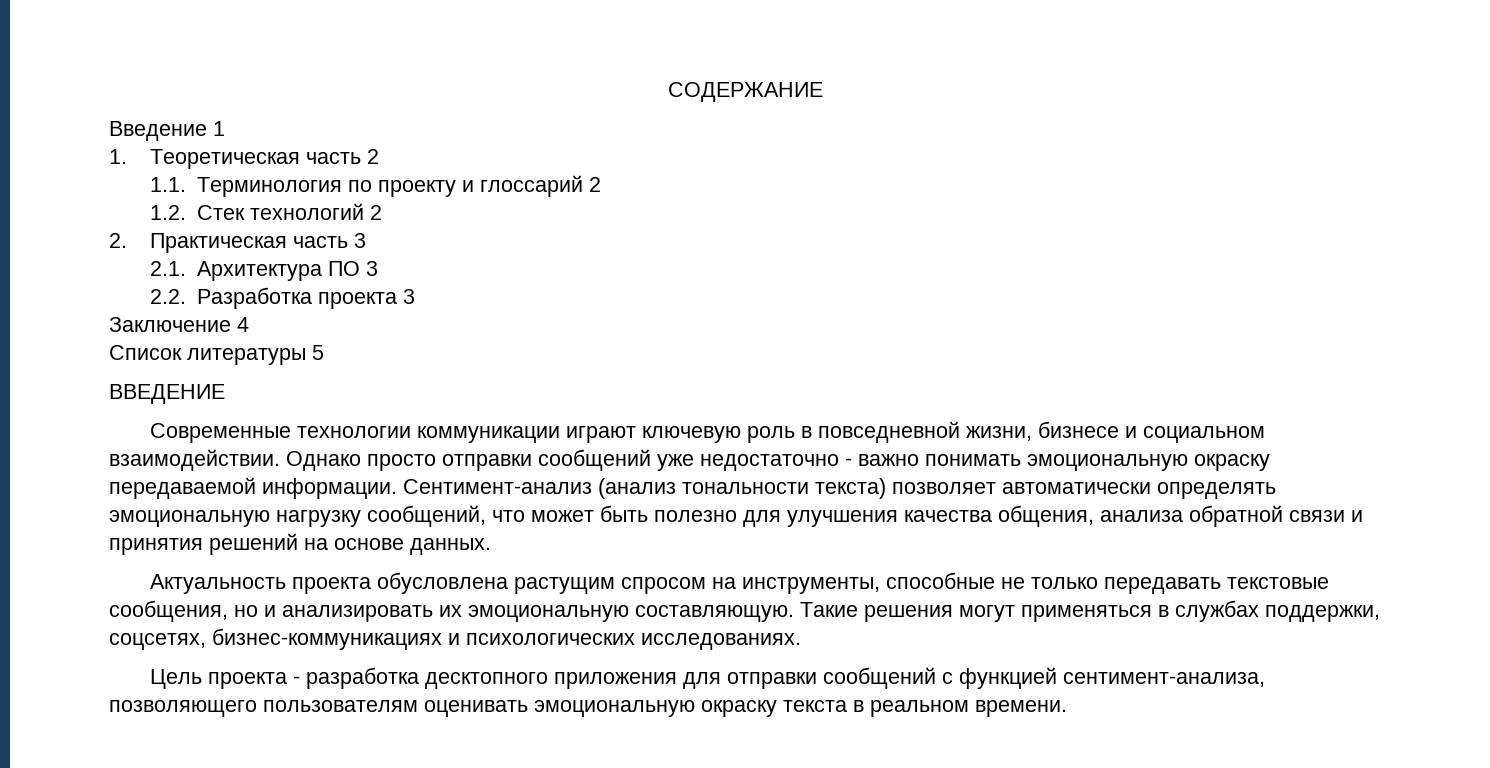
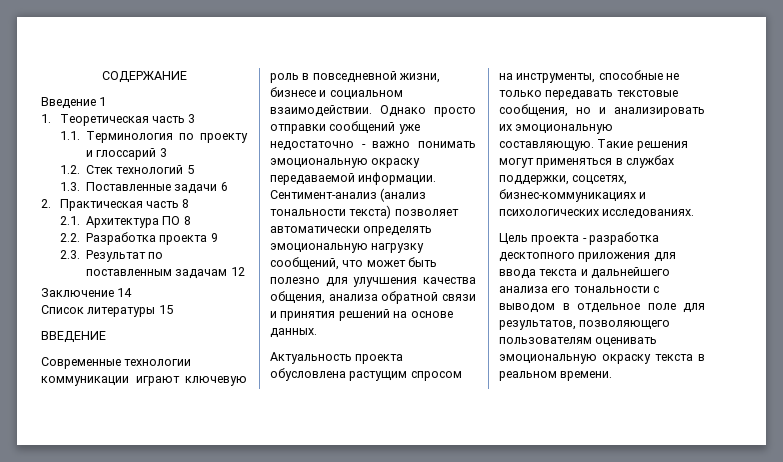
[367,149,380,164] 2 -> [188,114,196,123] 3
[589,177,602,192] 2 -> [159,148,167,157] 3
[370,205,383,220] 2 -> [186,165,194,174] [59,182,228,194] 5 // 1.3. Поставленные задачи 6
[354,233,367,248] 3 -> [182,199,190,208] 8
[366,261,379,276] 3 -> [183,216,191,225] 8
[403,289,416,304] 3 -> [210,233,218,242] [59,250,164,262] [85,267,245,279] 9 // 2.3. Результат по поставленным задачам 12
[237,317,249,332] 4 -> [117,288,133,297] 14
[312,345,324,360] 5 -> [158,305,173,314] 15
[727,667,1266,689] отправки сообщений с функцией сентимент-анализа, -> [499,267,671,279] [499,286,660,293] [499,303,705,313] [499,320,576,330] ввода текста и дальнейшего анализа его тональности с выводом в отдельное поле для результатов,

